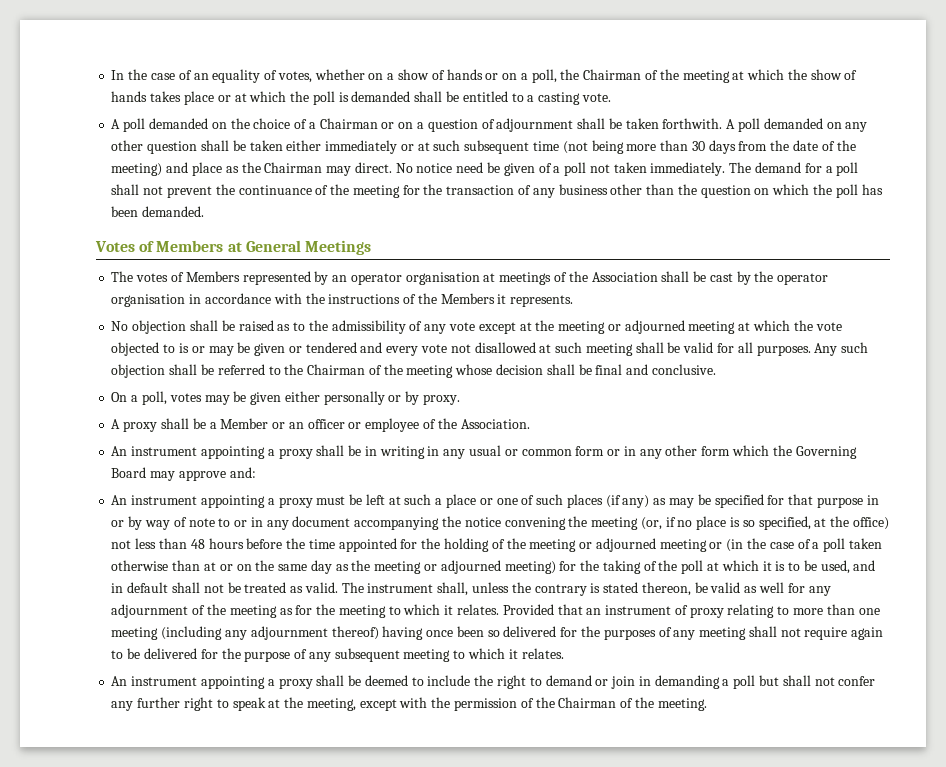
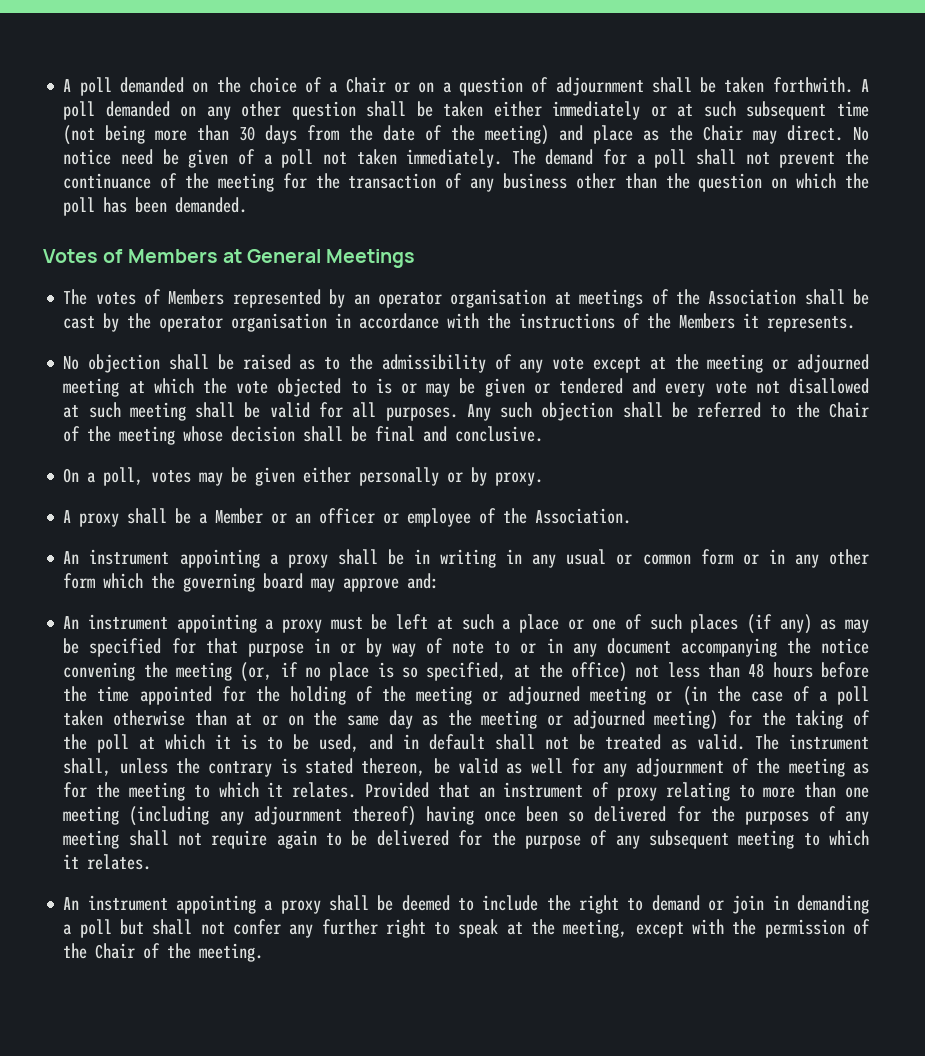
[111,69,858,83] [111,91,611,105] In the case of an equality of votes, whether on a show of hands or on a poll, the Chairman of the meeting at which the show of hands takes place or at which the poll is demanded shall be entitled to a casting vote. // -> (63, 85) none
[319,118,378,129] Chairman -> [345,77,386,93] Chair
[264,162,323,173] Chairman -> [703,125,744,141] Chair
[307,364,366,375] Chairman -> [828,402,869,418] Chair
[795,446,857,459] [111,467,147,478] Governing Board -> [183,573,304,592] governing board
[558,697,617,708] Chairman -> [95,943,136,959] Chair

